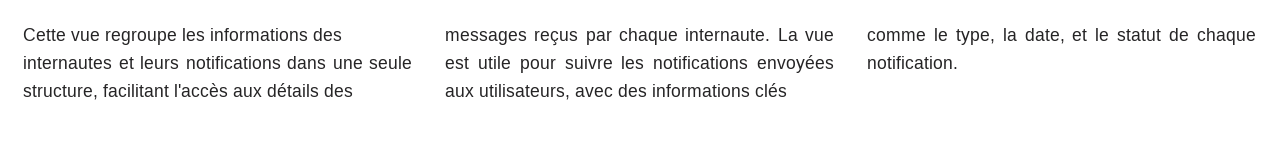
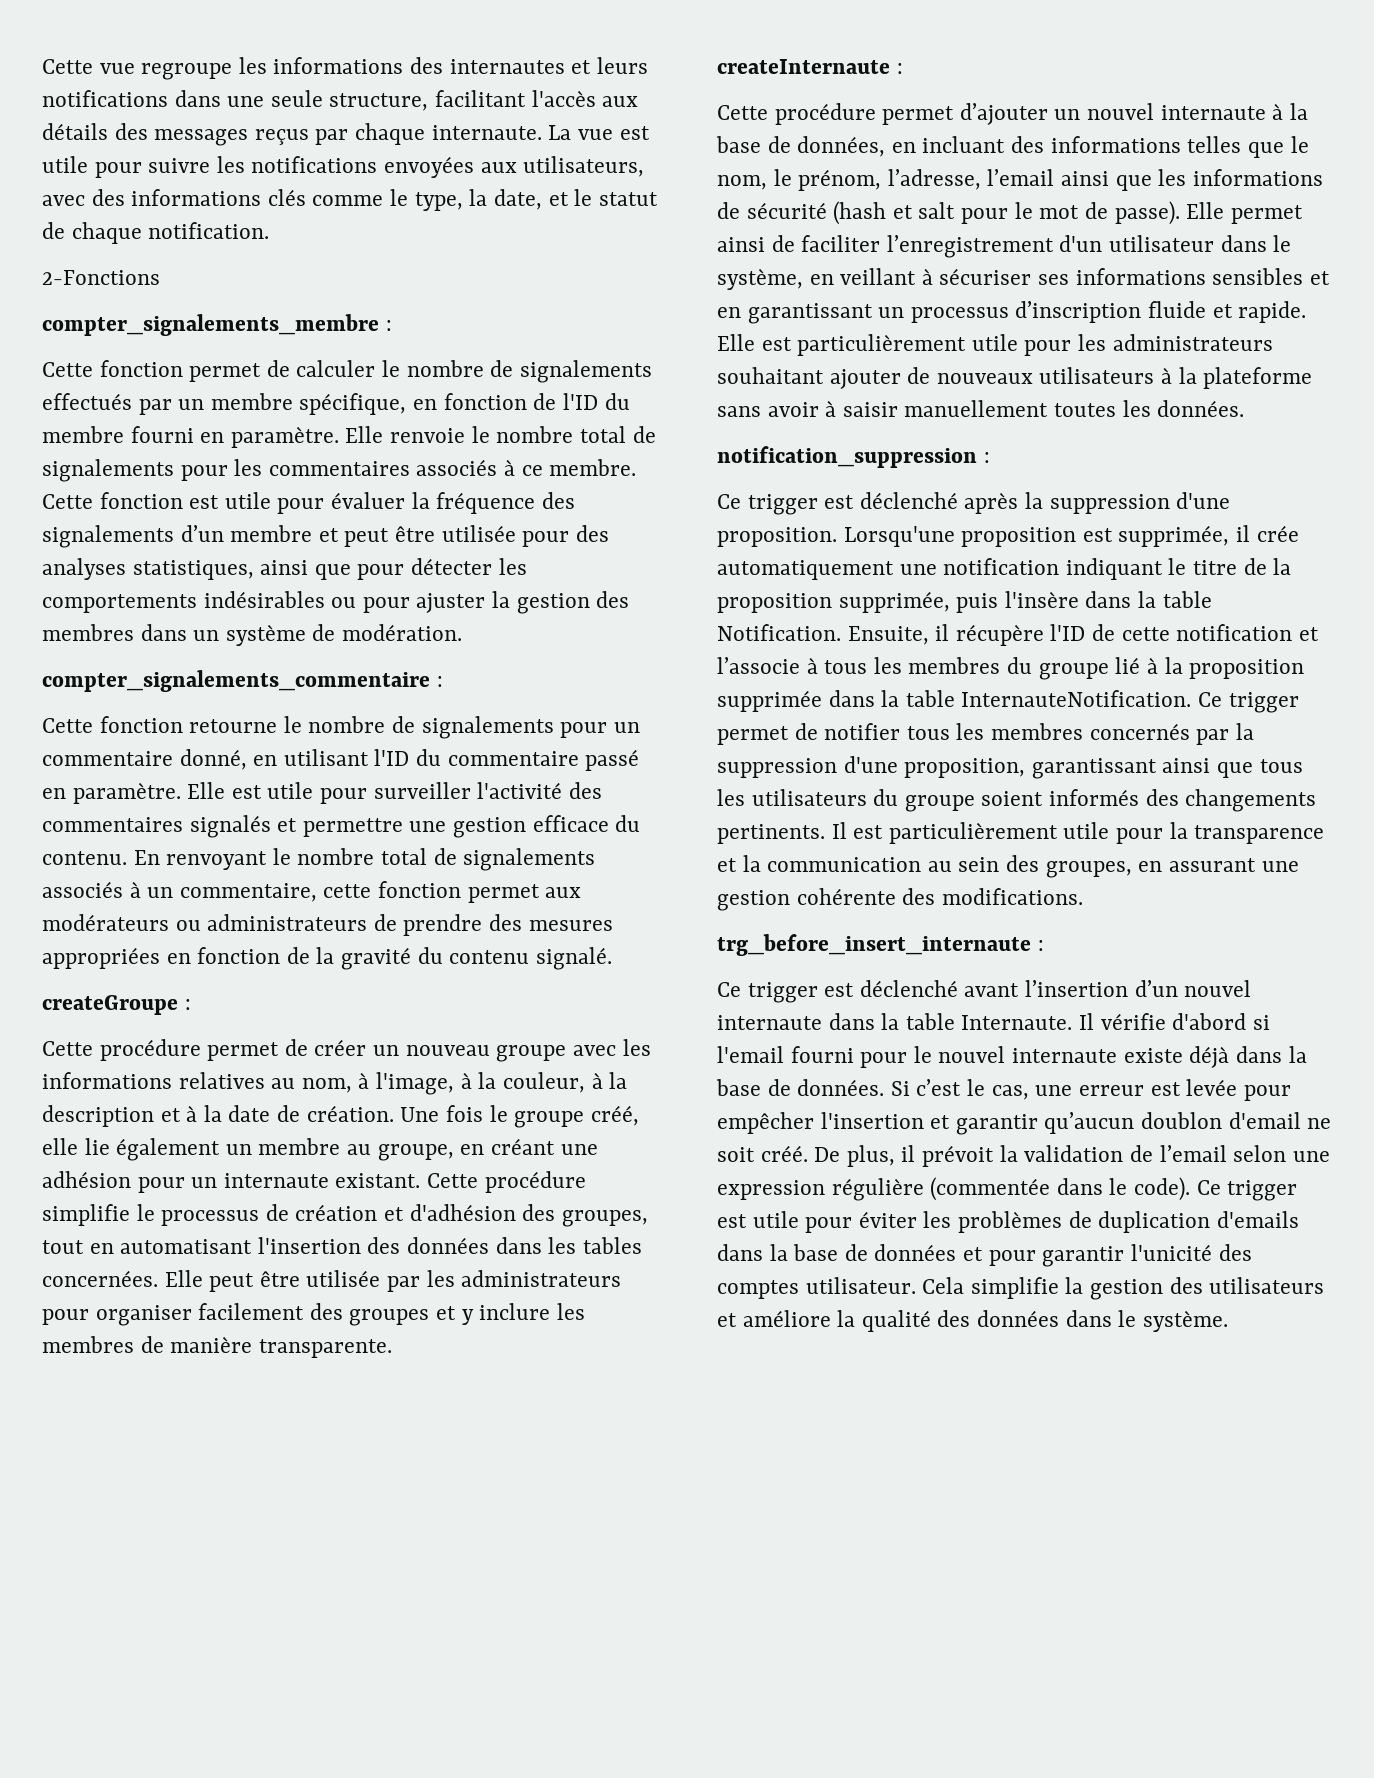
(958, 62) none -> [42,270,160,285] [42,314,392,336] [42,360,652,383] [42,393,630,415] [42,426,656,448] [42,459,637,482] [42,492,575,514] [42,525,609,548] [42,558,527,580] [42,591,630,614] [42,624,463,646] [42,670,443,692] [42,716,640,739] [42,749,640,771] [42,782,602,804] [42,815,641,838] [42,848,596,871] [42,881,582,903] [42,914,613,936] [42,947,612,970] [42,995,191,1015] [42,1039,651,1062] [42,1072,628,1095] [42,1105,639,1128] [42,1138,598,1161] [42,1171,586,1193] [42,1204,648,1227] [42,1237,642,1254] [42,1270,622,1292] [42,1303,585,1326] [42,1336,392,1358] [717,59,903,74] [717,103,1308,125] [716,136,1309,158] [717,169,1323,191] [717,201,1303,225] [717,235,1292,258] [717,268,1330,290] [717,301,1307,324] [717,334,1273,356] [717,367,1313,389] [717,400,1245,417] [717,446,990,468] [717,492,1231,515] [717,525,1299,547] [717,558,1292,580] [717,591,1212,613] [717,624,1319,646] [717,657,1305,680] [717,690,1299,713] [717,723,1254,745] [717,756,1303,779] [717,789,1317,812] [717,822,1325,844] [717,855,1299,878] [717,888,1083,911] [717,934,1044,956] [717,980,1252,1003] [717,1013,1270,1030] [717,1046,1307,1068] [716,1079,1291,1101] [717,1112,1332,1135] [717,1145,1330,1167] [717,1177,1298,1201] [717,1211,1299,1233] [717,1244,1252,1267] [717,1277,1325,1300] [717,1310,1228,1332] // 2-Fonctions // compter_signalements_membre : // Cette fonction permet de calculer le nombre de signalements effectués par un membre spécifique, en fonction de l'ID du membre fourni en paramètre. Elle renvoie le nombre total de signalements pour les commentaires associés à ce membre. Cette fonction est utile pour évaluer la fréquence des signalements d’un membre et peut être utilisée pour des analyses statistiques, ainsi que pour détecter les comportements indésirables ou pour ajuster la gestion des membres dans un système de modération. // compter_signalements_commentaire : // Cette fonction retourne le nombre de signalements pour un commentaire donné, en utilisant l'ID du commentaire passé en paramètre. Elle est utile pour surveiller l'activité des commentaires signalés et permettre une gestion efficace du contenu. En renvoyant le nombre total de signalements associés à un commentaire, cette fonction permet aux modérateurs ou administrateurs de prendre des mesures appropriées en fonction de la gravité du contenu signalé. // createGroupe : // Cette procédure permet de créer un nouveau groupe avec les informations relatives au nom, à l'image, à la couleur, à la description et à la date de création. Une fois le groupe créé, elle lie également un membre au groupe, en créant une adhésion pour un internaute existant. Cette procédure simplifie le processus de création et d'adhésion des groupes, tout en automatisant l'insertion des données dans les tables concernées. Elle peut être utilisée par les administrateurs pour organiser facilement des groupes et y inclure les membres de manière transparente. // createInternaute : // Cette procédure permet d’ajouter un nouvel internaute à la base de données, en incluant des informations telles que le nom, le prénom, l’adresse, l’email ainsi que les informations de sécurité (hash et salt pour le mot de passe). Elle permet ainsi de faciliter l’enregistrement d'un utilisateur dans le système, en veillant à sécuriser ses informations sensibles et en garantissant un processus d’inscription fluide et rapide. Elle est particulièrement utile pour les administrateurs souhaitant ajouter de nouveaux utilisateurs à la plateforme sans avoir à saisir manuellement toutes les données. // notification_suppression : // Ce trigger est déclenché après la suppression d'une proposition. Lorsqu'une proposition est supprimée, il crée automatiquement une notification indiquant le titre de la proposition supprimée, puis l'insère dans la table Notification. Ensuite, il récupère l'ID de cette notification et l’associe à tous les membres du groupe lié à la proposition supprimée dans la table InternauteNotification. Ce trigger permet de notifier tous les membres concernés par la suppression d'une proposition, garantissant ainsi que tous les utilisateurs du groupe soient informés des changements pertinents. Il est particulièrement utile pour la transparence et la communication au sein des groupes, en assurant une gestion cohérente des modifications. // trg_before_insert_internaute : // Ce trigger est déclenché avant l’insertion d’un nouvel internaute dans la table Internaute. Il vérifie d'abord si l'email fourni pour le nouvel internaute existe déjà dans la base de données. Si c’est le cas, une erreur est levée pour empêcher l'insertion et garantir qu’aucun doublon d'email ne soit créé. De plus, il prévoit la validation de l’email selon une expression régulière (commentée dans le code). Ce trigger est utile pour éviter les problèmes de duplication d'emails dans la base de données et pour garantir l'unicité des comptes utilisateur. Cela simplifie la gestion des utilisateurs et améliore la qualité des données dans le système.

